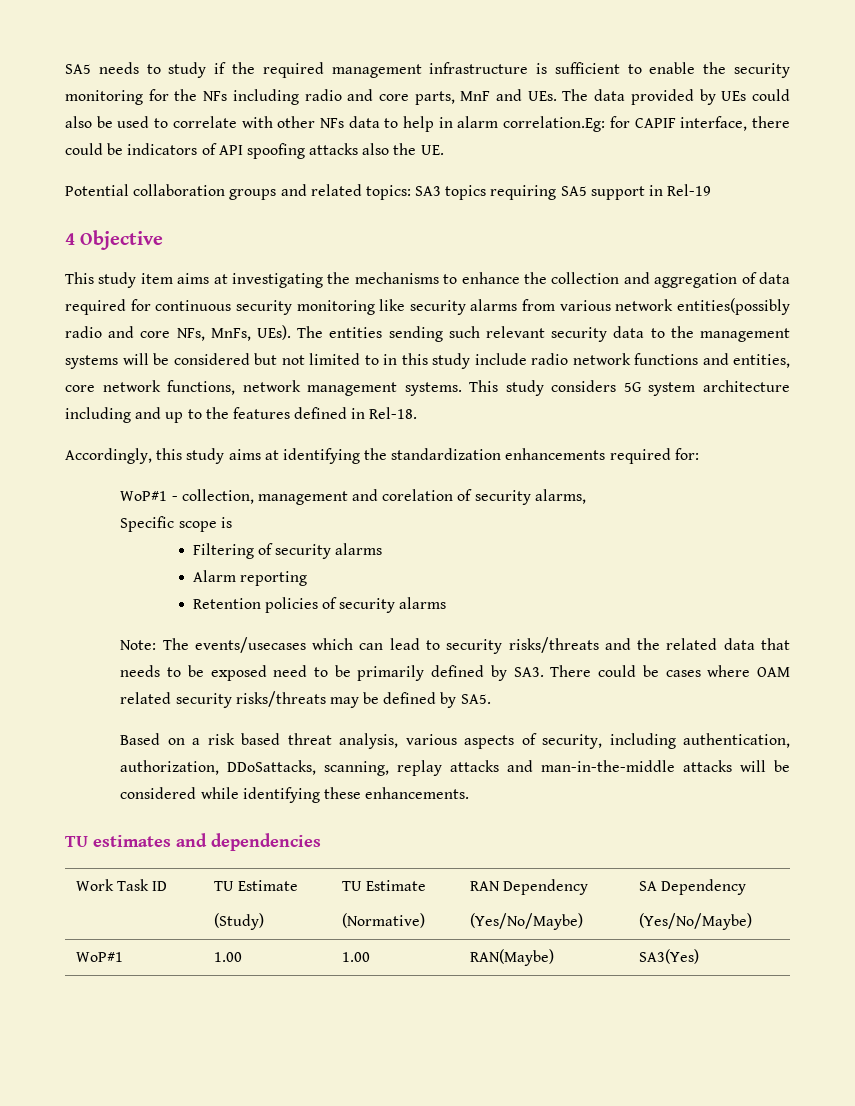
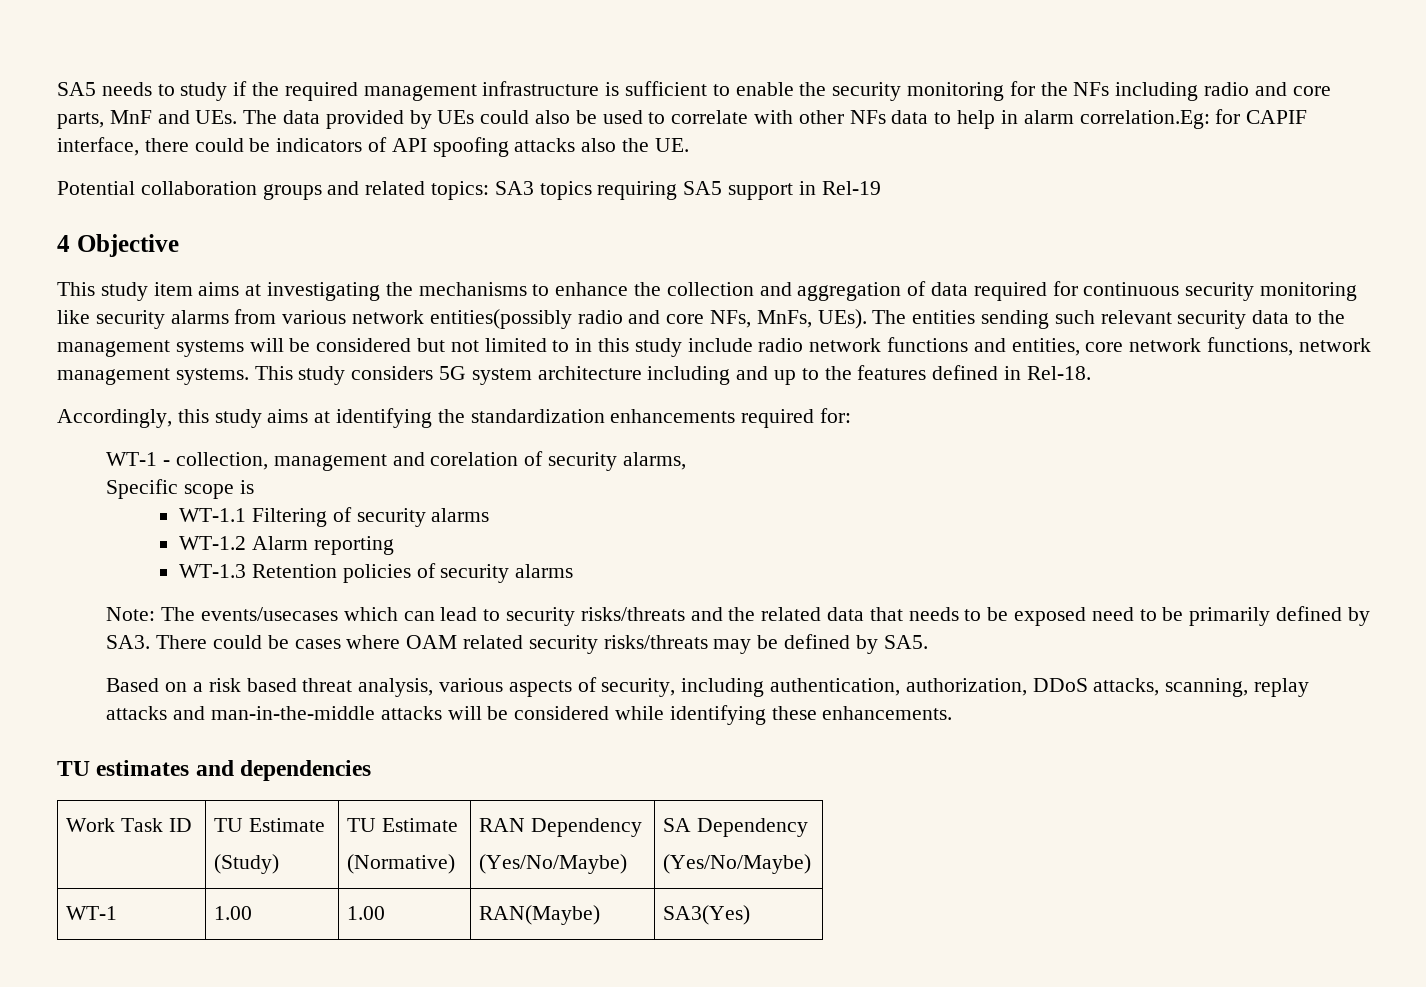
[120,491,168,501] WoP#1 -> [106,452,158,466] WT-1
(232, 522) none -> [179,508,247,522] WT-1.1
(383, 549) none -> [179,536,247,550] WT-1.2
(307, 578) none -> [179,564,247,578] WT-1.3
[227,760,317,775] DDoSattacks, -> [1032,678,1160,696] DDoS attacks,
[75,952,123,962] WoP#1 -> [66,906,118,920] WT-1

